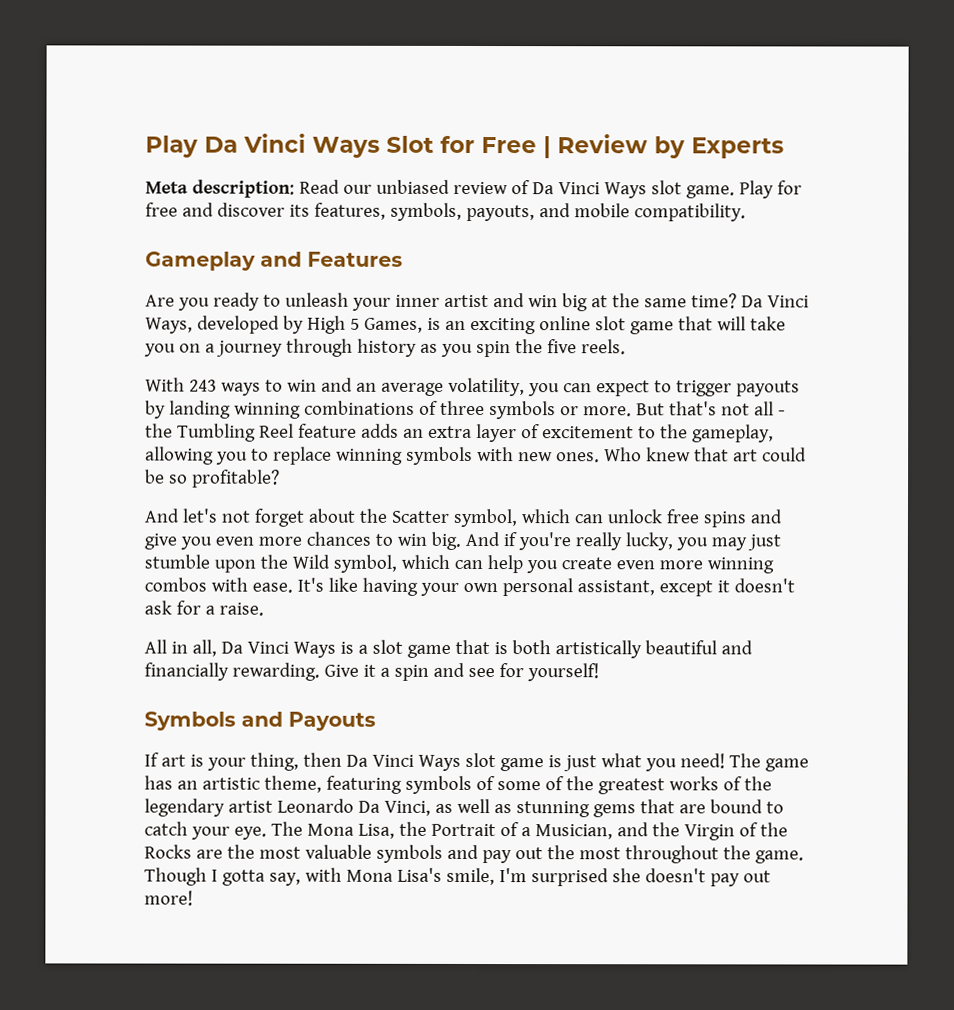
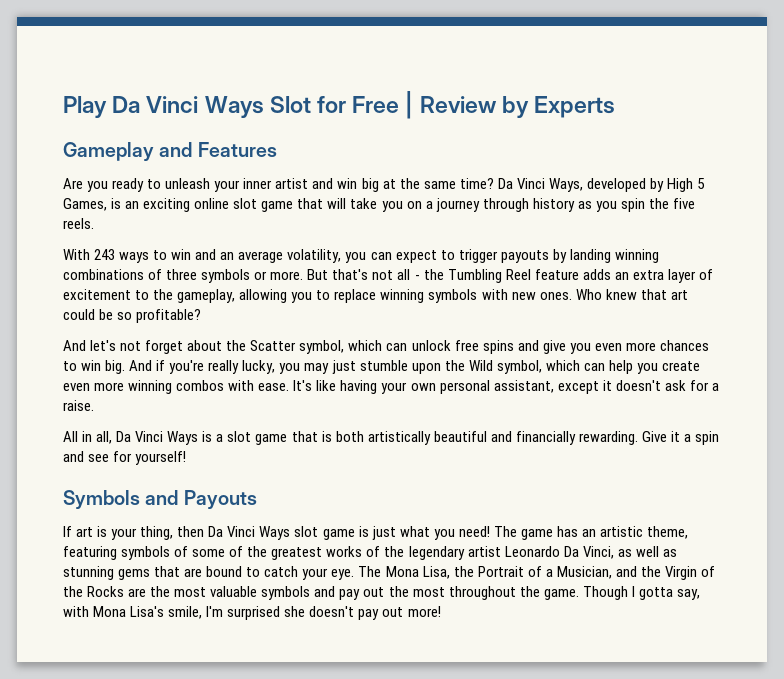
[145,179,802,199] [145,202,746,222] // Meta description: Read our unbiased review of Da Vinci Ways slot game. Play for free and discover its features, symbols, payouts, and mobile compatibility. -> (616, 107) none

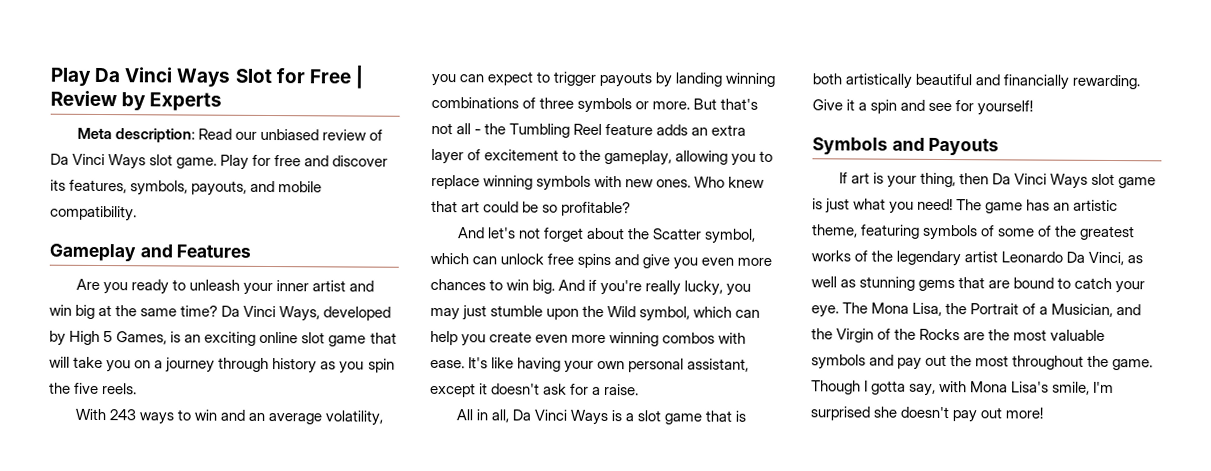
(616, 107) none -> [76,127,384,143] [50,153,389,170] [50,179,323,196] [50,205,137,222] // Meta description: Read our unbiased review of Da Vinci Ways slot game. Play for free and discover its features, symbols, payouts, and mobile compatibility.

